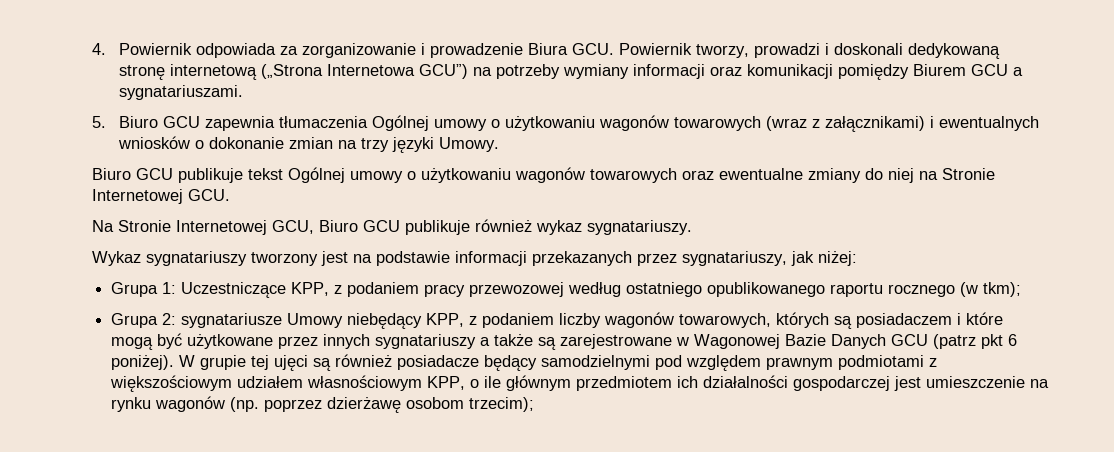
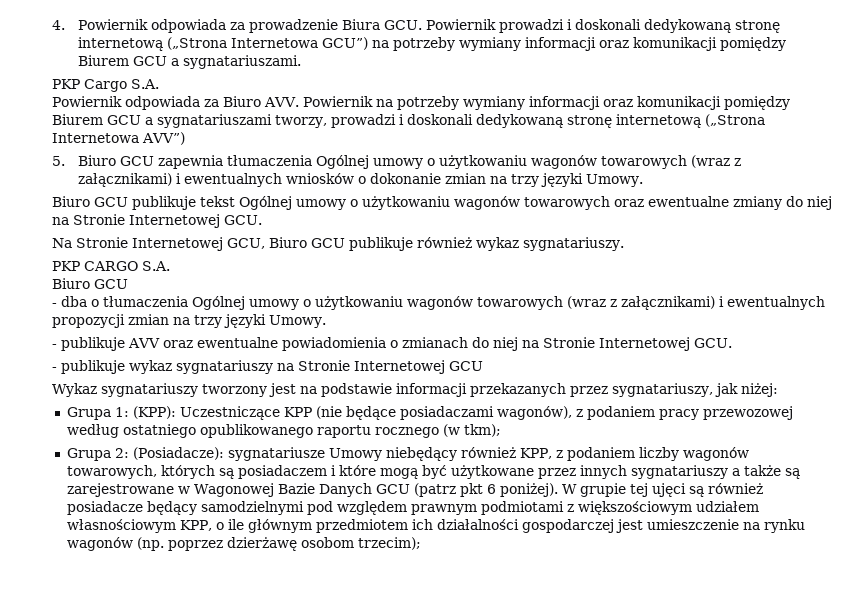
[301,43,425,58] zorganizowanie i -> (246, 26) none
[695,44,749,58] tworzy, -> (497, 24) none
(243, 92) none -> [52,79,160,92] [52,96,791,110] [52,114,766,128] [52,132,186,145] // PKP Cargo S.A. // Powiernik odpowiada za Biuro AVV. Powiernik na potrzeby wymiany informacji oraz komunikacji pomiędzy Biurem GCU a sygnatariuszami tworzy, prowadzi i doskonali dedykowaną stronę internetową („Strona Internetowa AVV”)
(693, 227) none -> [52,261,171,271] [52,278,129,289] [52,296,826,310] [52,314,327,328] [52,337,733,351] [52,360,484,374] // PKP CARGO S.A. // Biuro GCU // - dba o tłumaczenia Ogólnej umowy o użytkowaniu wagonów towarowych (wraz z załącznikami) i ewentualnych propozycji zmian na trzy języki Umowy. // - publikuje AVV oraz ewentualne powiadomienia o zmianach do niej na Stronie Internetowej GCU. // - publikuje wykaz sygnatariuszy na Stronie Internetowej GCU
[180,282,329,298] Uczestniczące KPP, -> [132,406,572,420] (KPP): Uczestniczące KPP (nie będące posiadaczami wagonów),
(176, 319) none -> [132,447,224,460] (Posiadacze):
(422, 321) none -> [460,447,516,458] również

